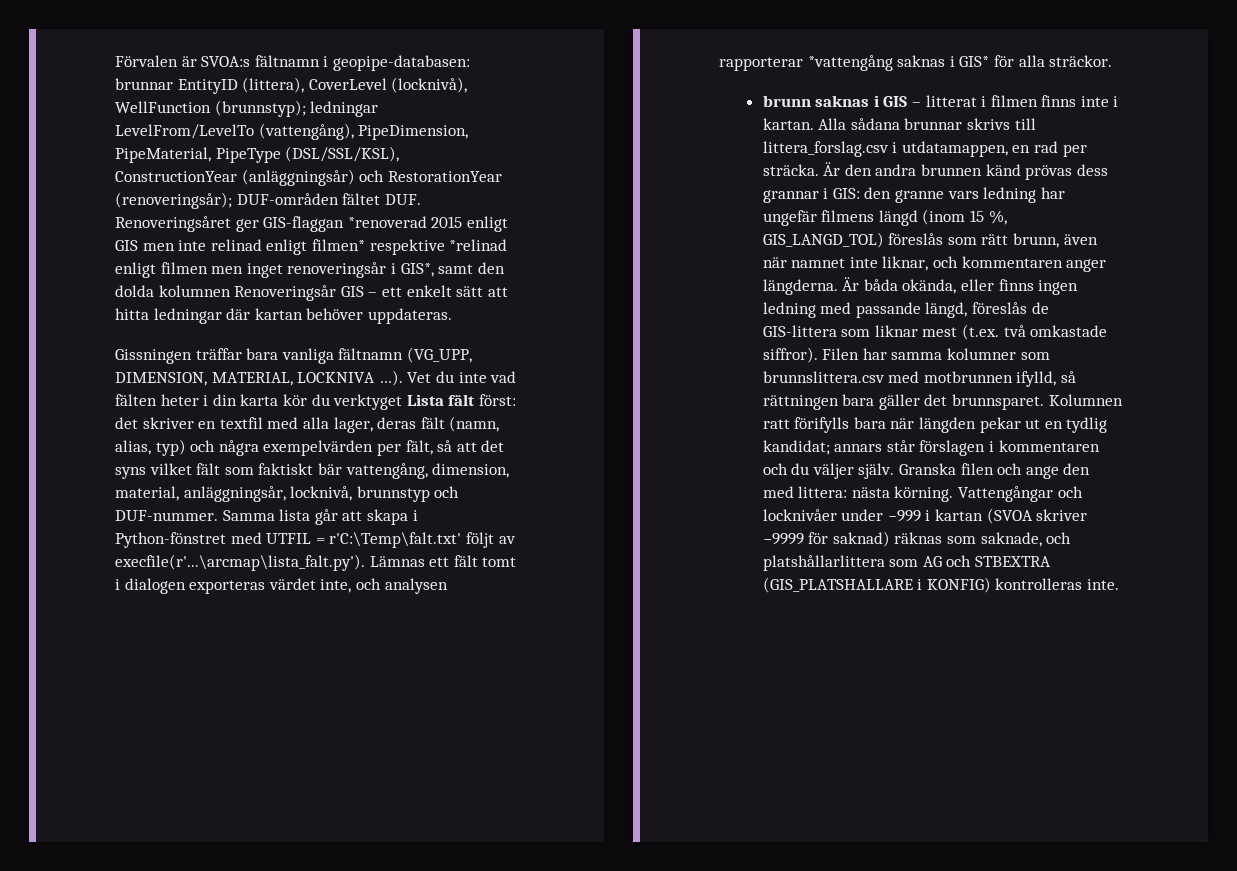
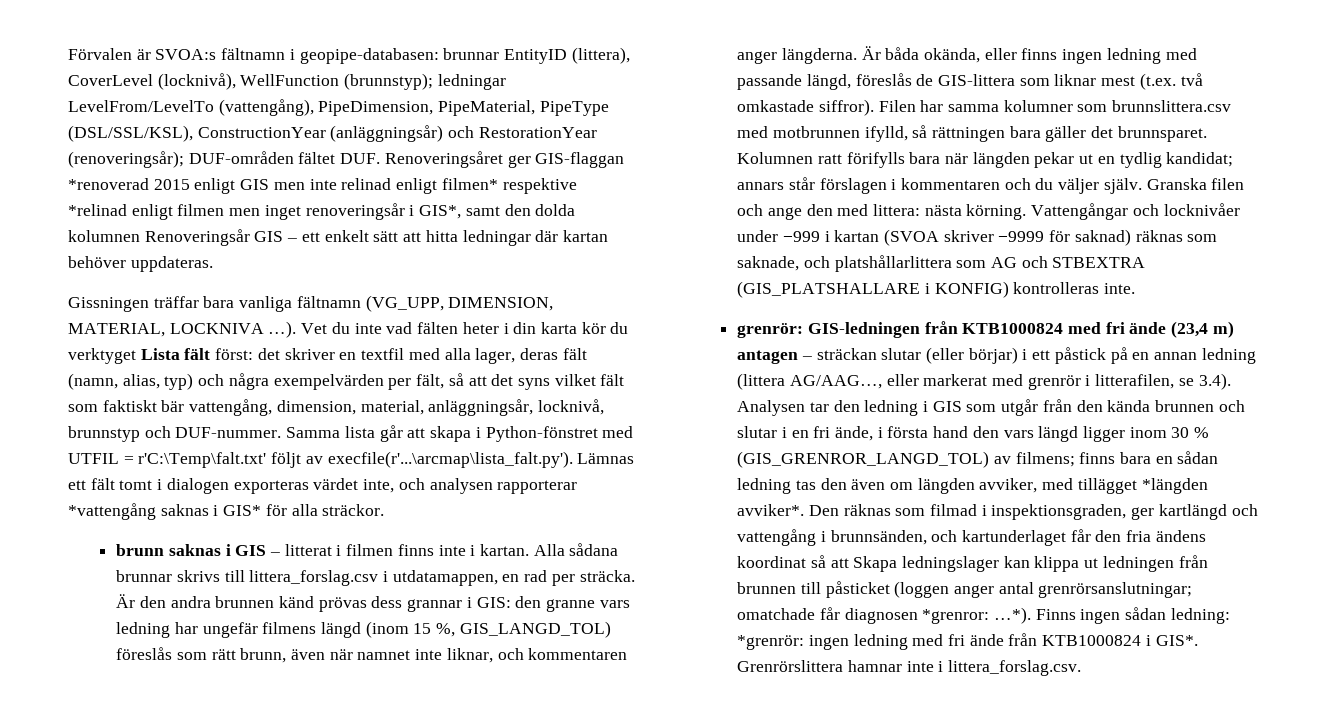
(1119, 584) none -> [737,321,1234,338] [737,347,1256,364] [737,373,1231,390] [737,399,1245,416] [737,426,1210,442] [737,451,1219,468] [737,478,1208,494] [737,504,1258,520] [737,529,1206,546] [737,555,1208,572] [737,581,1193,598] [737,607,1230,624] [737,633,1198,650] [737,660,1081,676] // grenrör: GIS-ledningen från KTB1000824 med fri ände (23,4 m) antagen – sträckan slutar (eller börjar) i ett påstick på en annan ledning (littera AG/AAG…, eller markerat med grenrör i litterafilen, se 3.4). Analysen tar den ledning i GIS som utgår från den kända brunnen och slutar i en fri ände, i första hand den vars längd ligger inom 30 % (GIS_GRENROR_LANGD_TOL) av filmens; finns bara en sådan ledning tas den även om längden avviker, med tillägget *längden avviker*. Den räknas som filmad i inspektionsgraden, ger kartlängd och vattengång i brunnsänden, och kartunderlaget får den fria ändens koordinat så att Skapa ledningslager kan klippa ut ledningen från brunnen till påsticket (loggen anger antal grenrörsanslutningar; omatchade får diagnosen *grenror: …*). Finns ingen sådan ledning: *grenrör: ingen ledning med fri ände från KTB1000824 i GIS*. Grenrörslittera hamnar inte i littera_forslag.csv.

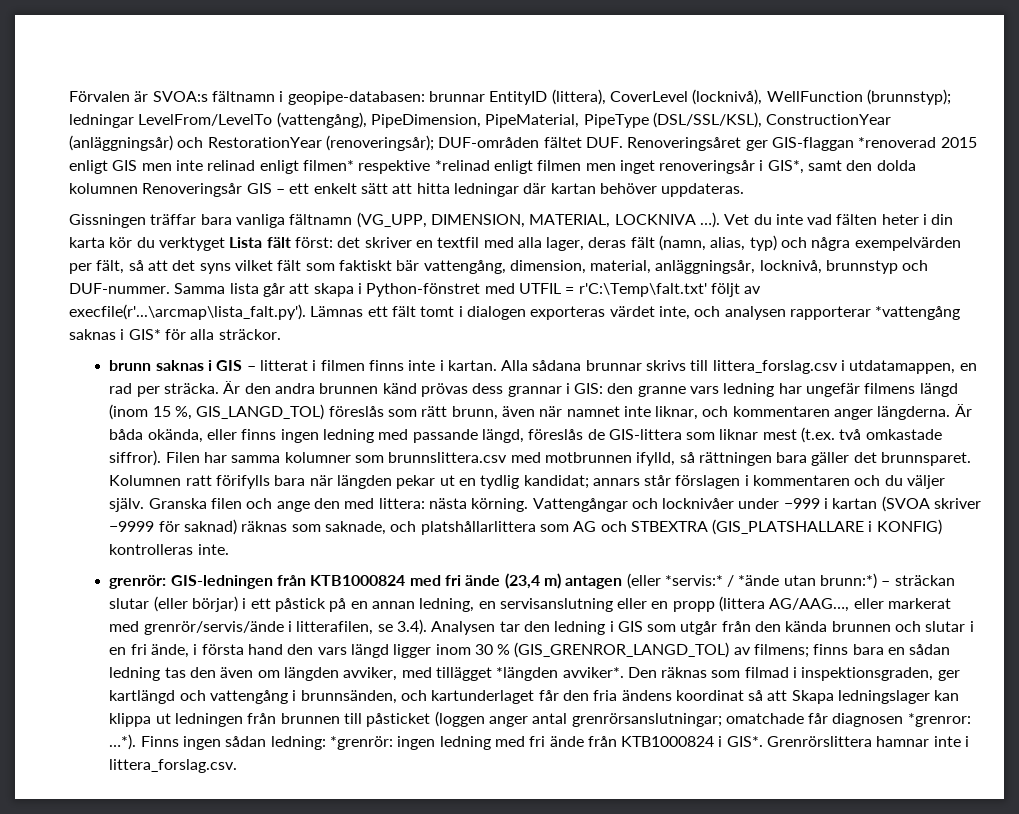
(799, 357) none -> [626,573,878,589] (eller *servis:* / *ände utan brunn:*)
[1201,348,1256,364] ledning -> [419,598,715,612] ledning, en servisanslutning eller en propp
[1027,375,1081,390] grenrör -> [143,621,284,635] grenrör/servis/ände

